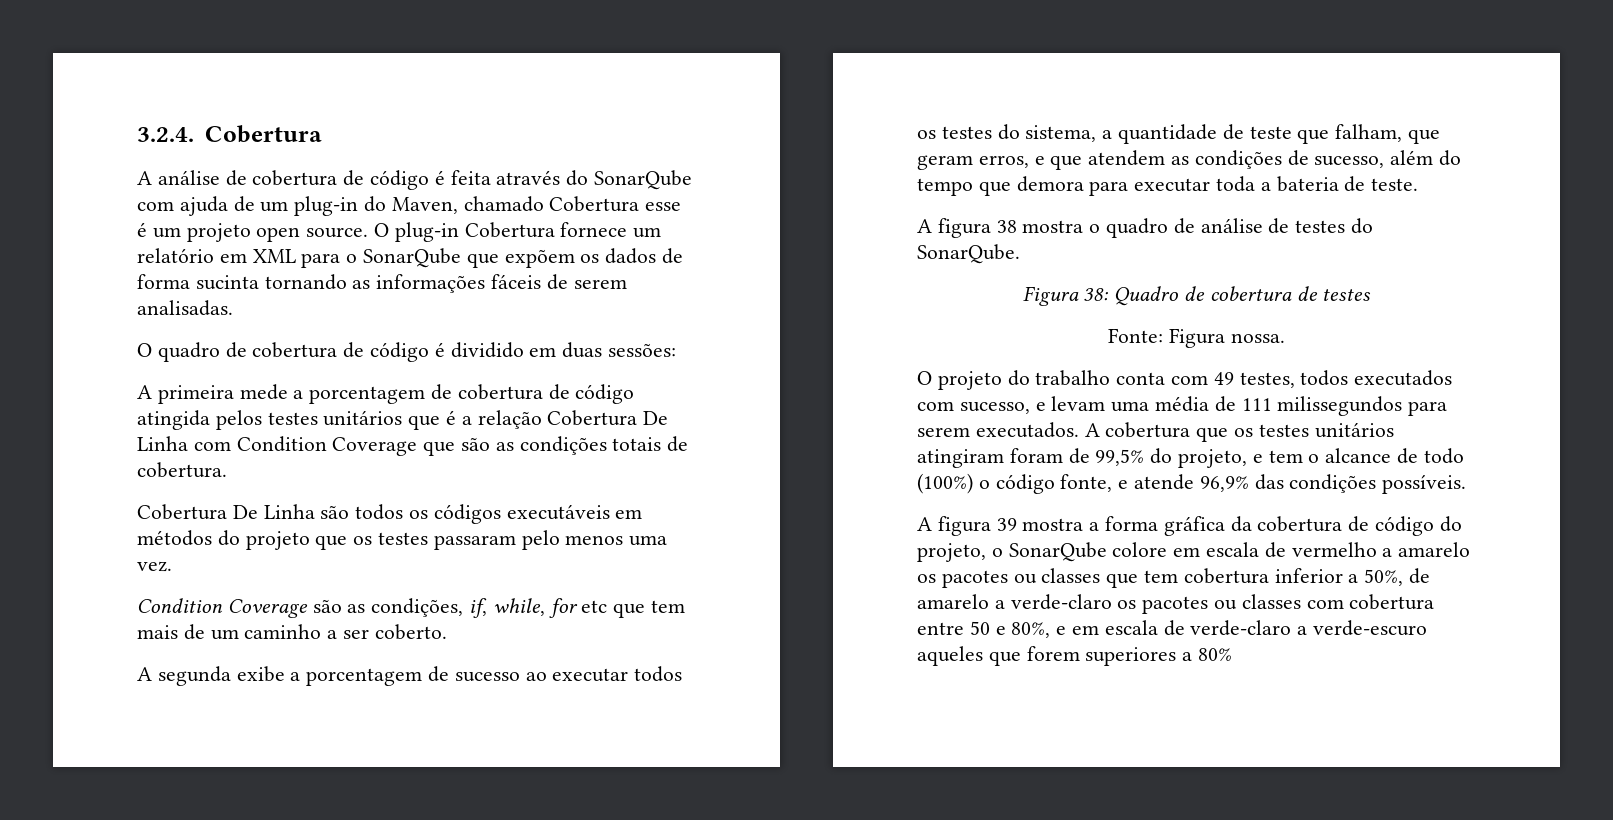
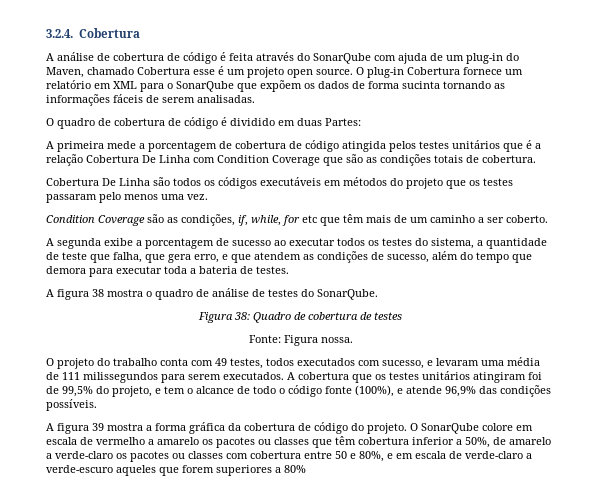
[608,343,677,357] sessões: -> [325,118,361,126] Partes:
[651,600,686,613] tem -> [343,214,364,223] têm
[1335,124,1441,144] [917,155,1029,170] falham, que geram erros, -> [113,252,219,263] falha, que gera erro,
[1371,178,1419,191] teste. -> [256,266,289,274] testes.
[1051,396,1106,411] levam -> [436,358,479,366] levaram
[1009,448,1063,463] foram -> [528,372,542,380] foi
[917,473,973,494] (100%) -> (276, 390) none
[1060,474,1113,492] fonte, -> [325,385,394,397] fonte (100%),
[917,543,1003,562] projeto, o -> [367,423,418,434] projeto. O
[1144,570,1179,583] tem -> [335,436,356,445] têm

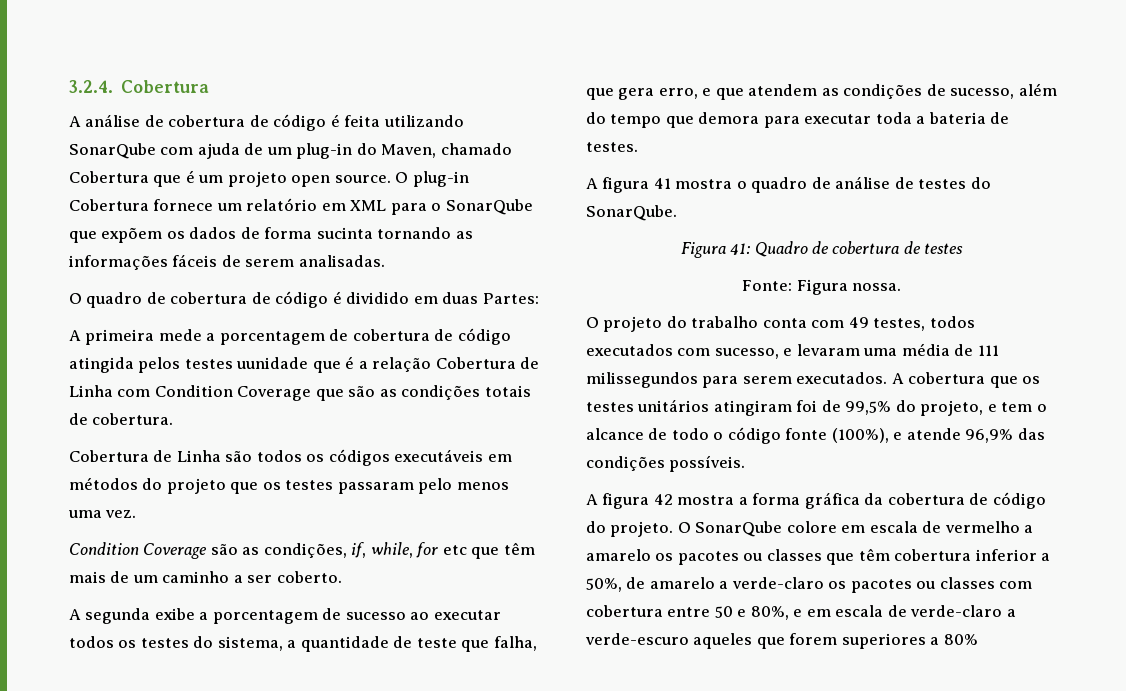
[256,52,310,61] através do -> [383,115,464,127] utilizando
[193,69,215,75] esse -> [153,175,182,187] que
[452,140,500,149] unitários -> [236,357,309,369] uunidade
[142,155,156,163] De -> [520,357,540,369] de
[102,178,116,186] De -> [153,450,173,462] de
[92,289,104,297] 38 -> [653,178,671,189] 41
[234,312,250,320] 38: -> [730,243,751,255] 41:
[92,423,104,431] 39 -> [653,494,673,505] 42

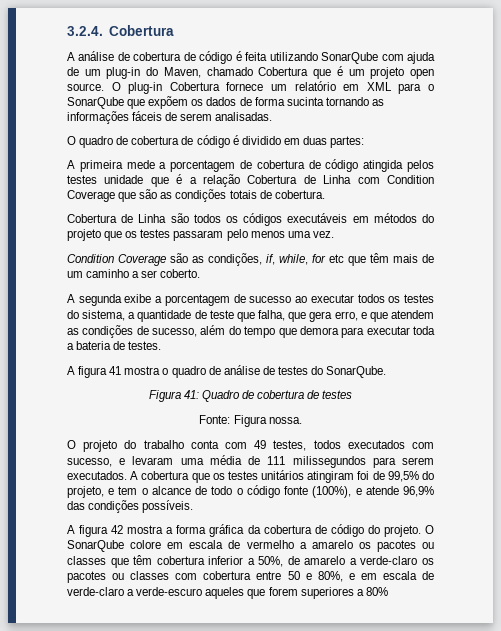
[482,293,539,304] Partes: -> [330,136,365,148] partes:
[236,357,309,369] uunidade -> [104,175,144,184] unidade

